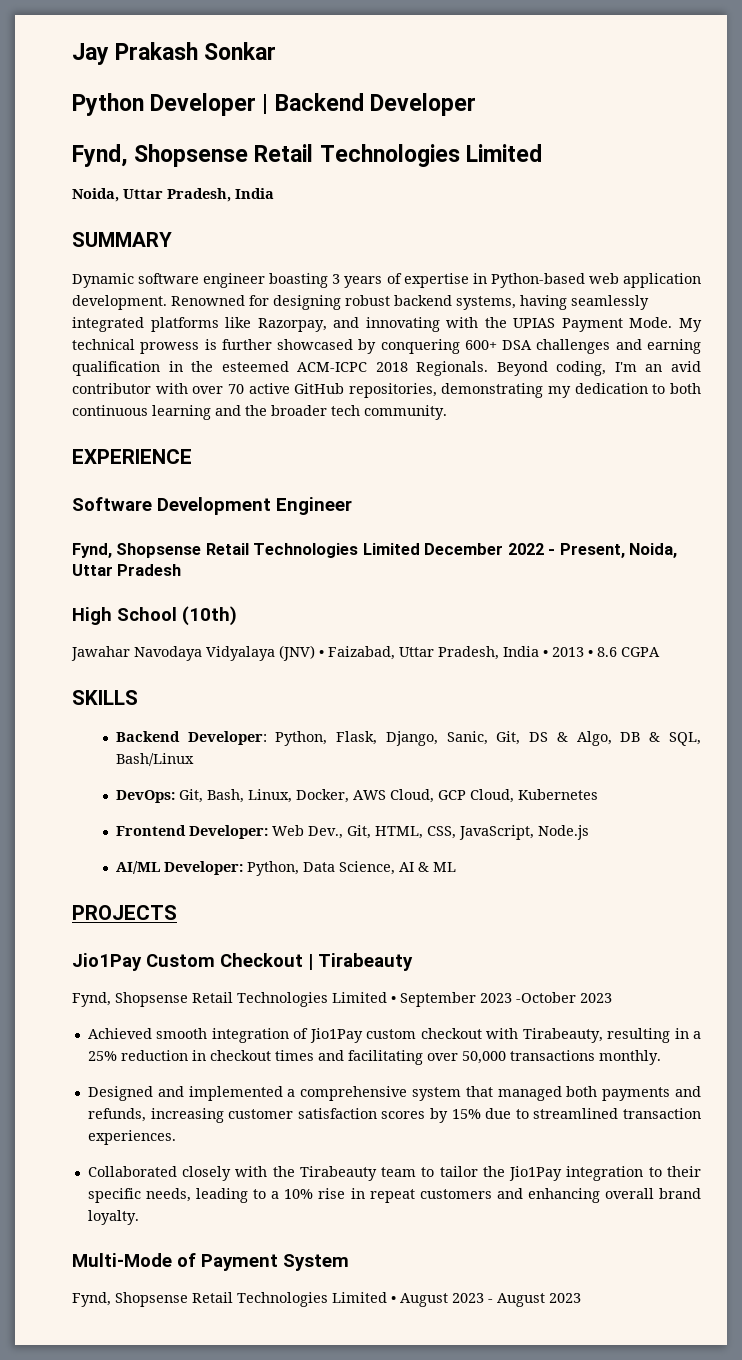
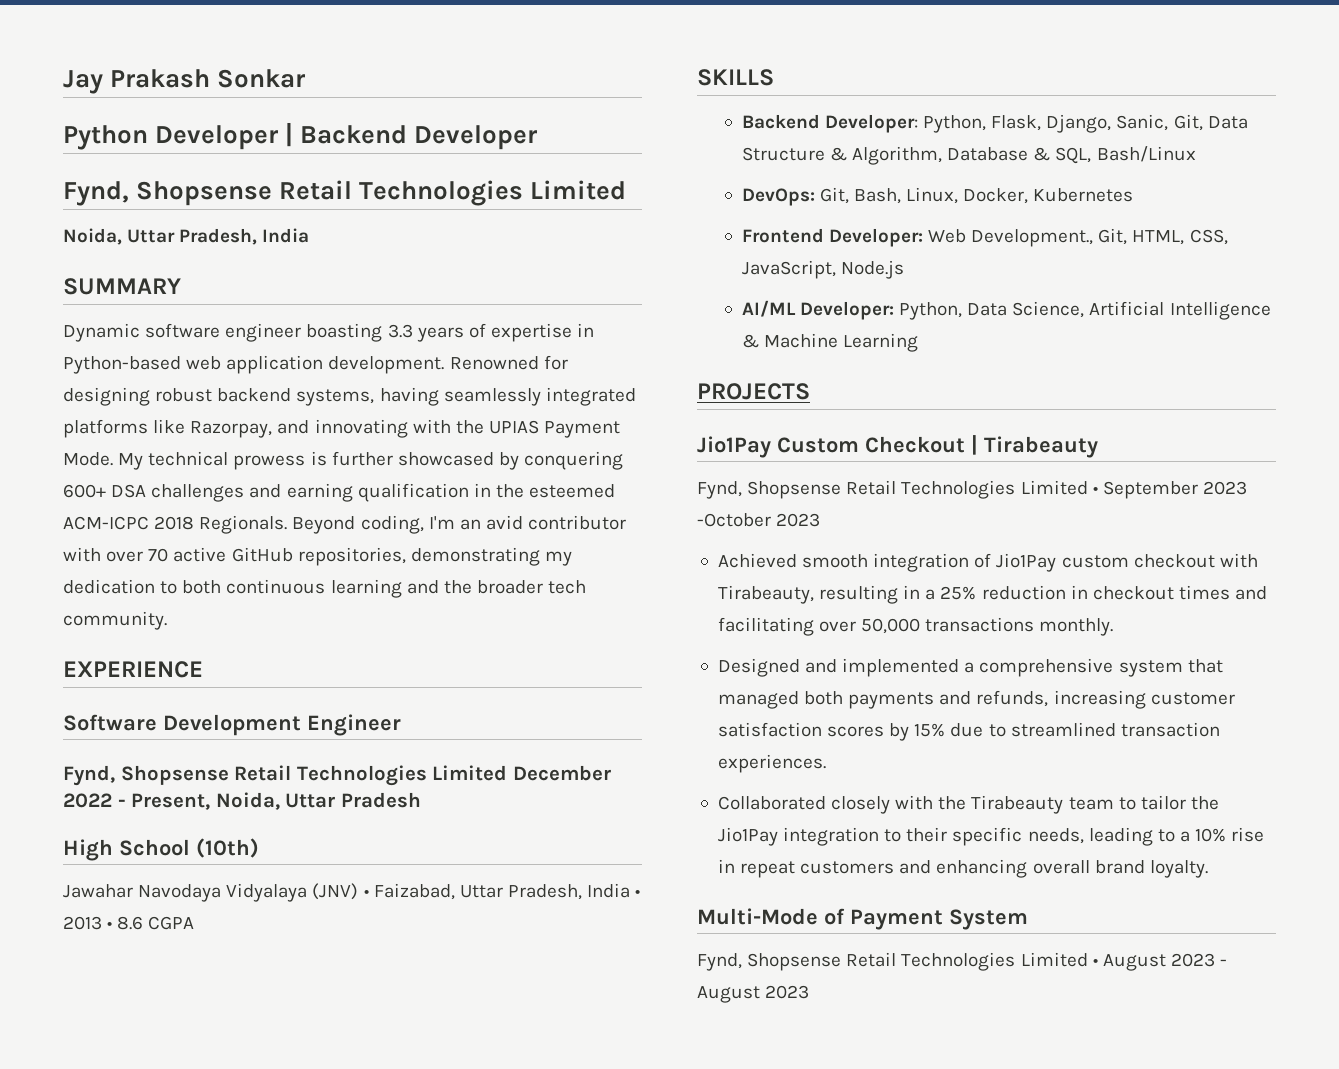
[332,274,341,284] 3 -> [387,324,413,338] 3.3
[529,731,641,746] DS & Algo, DB -> [1207,116,1248,129] [741,146,1029,165] Data Structure & Algorithm, Database
[352,789,514,803] AWS Cloud, GCP Cloud, -> (1029, 196) none
[307,826,343,839] Dev., -> [971,229,1094,247] Development.,
[398,862,456,872] AI & ML -> [1089,301,1271,320] [741,333,919,352] Artificial Intelligence & Machine Learning

